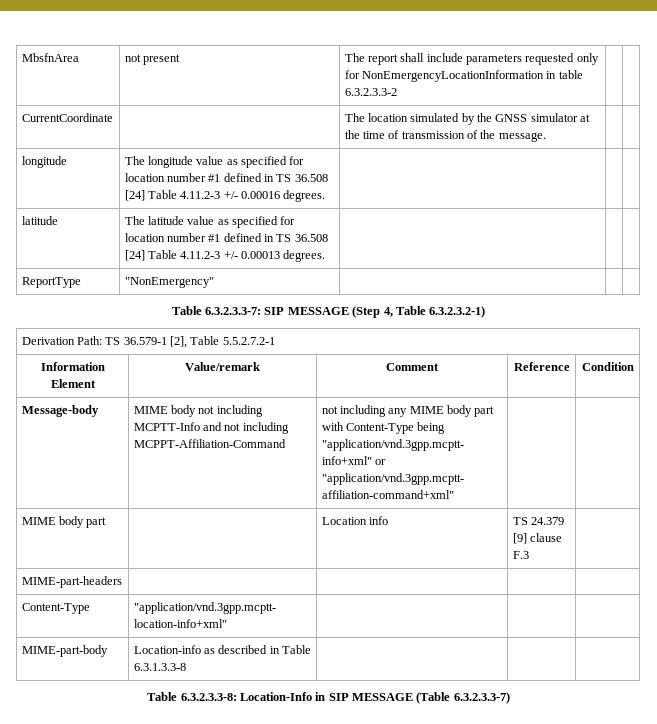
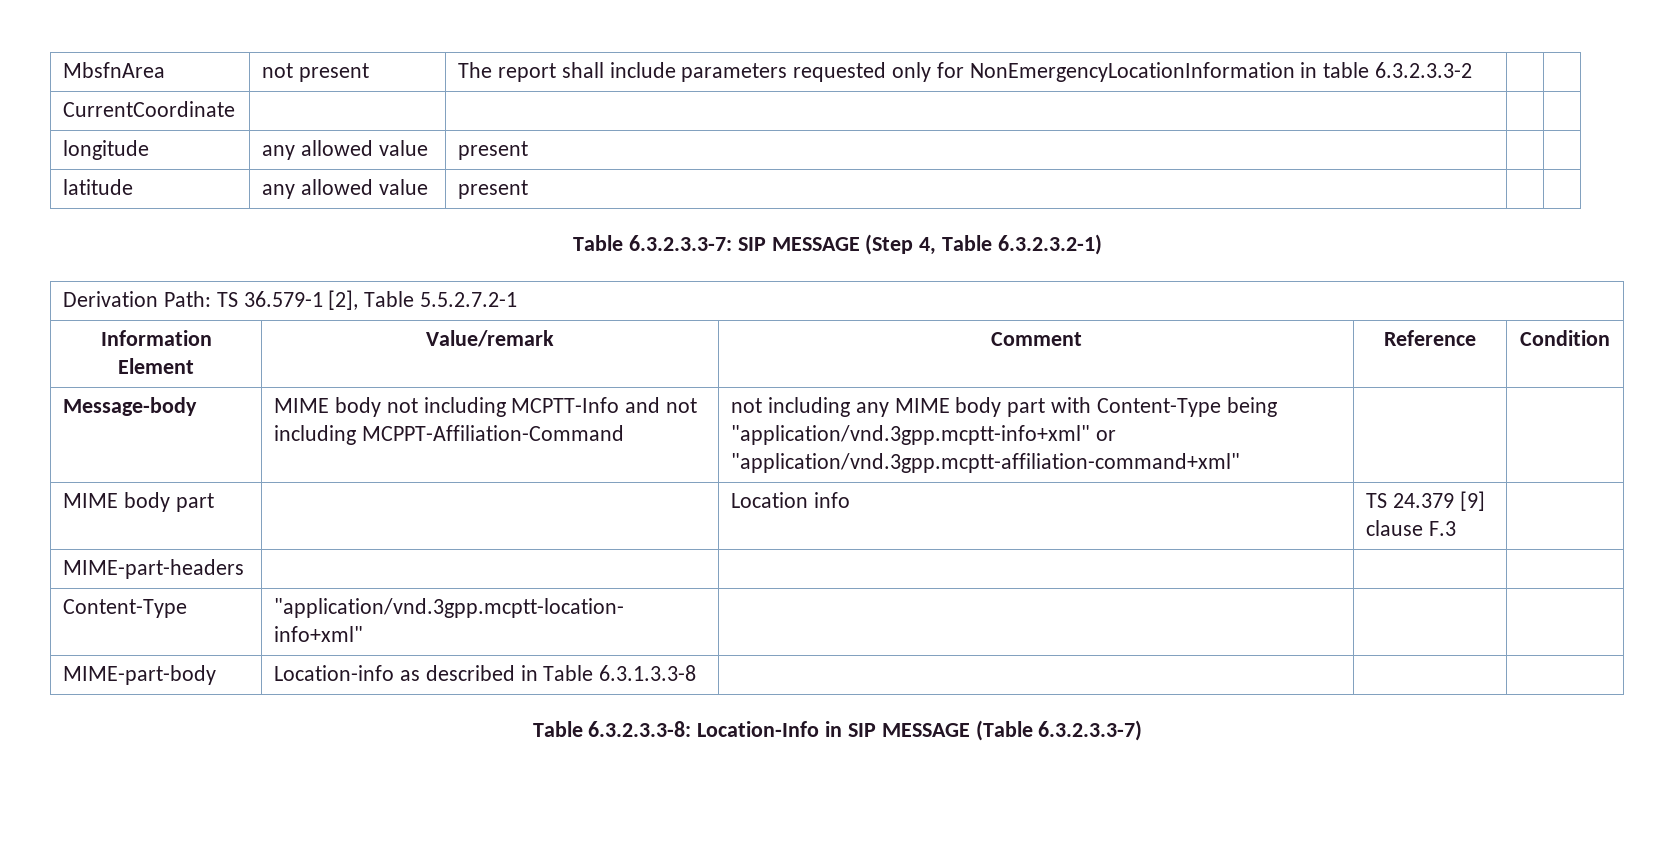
[344,113,591,125] [344,130,546,142] The location simulated by the GNSS simulator at the time of transmission of the message. -> (236, 109) none
[124,156,305,168] [124,173,328,182] [124,190,326,202] The longitude value as specified for location number #1 defined in TS 36.508 [24] Table 4.11.2-3 +/- 0.00016 degrees. | -> [262,140,428,160] [458,141,529,160] any allowed value | present
[124,216,296,228] [124,233,328,242] [124,250,326,262] [21,277,81,288] [124,277,214,288] The latitude value as specified for location number #1 defined in TS 36.508 [24] Table 4.11.2-3 +/- 0.00013 degrees. | | | // ReportType | "NonEmergency" | -> [262,179,428,199] [458,180,529,199] any allowed value | present

